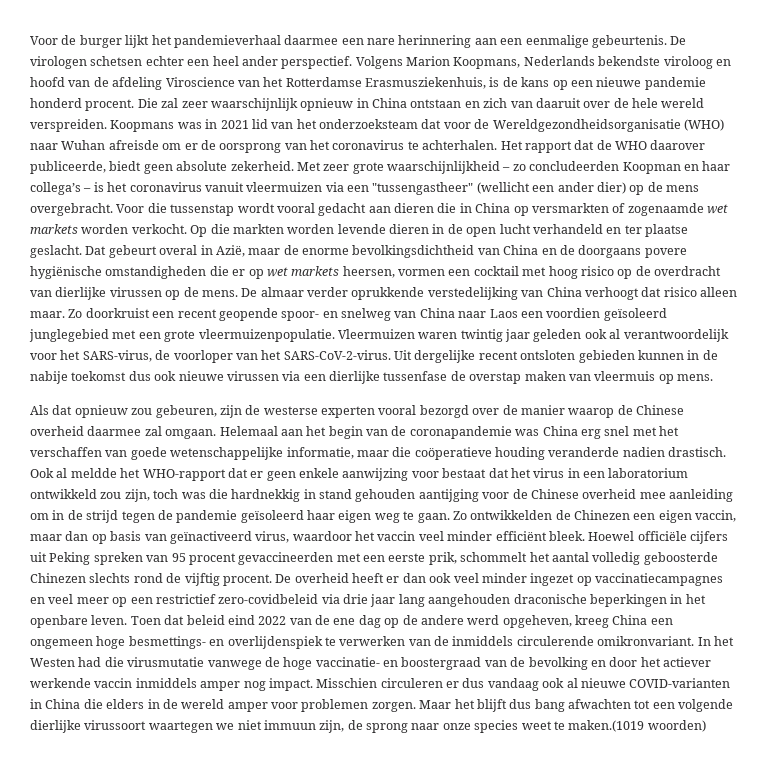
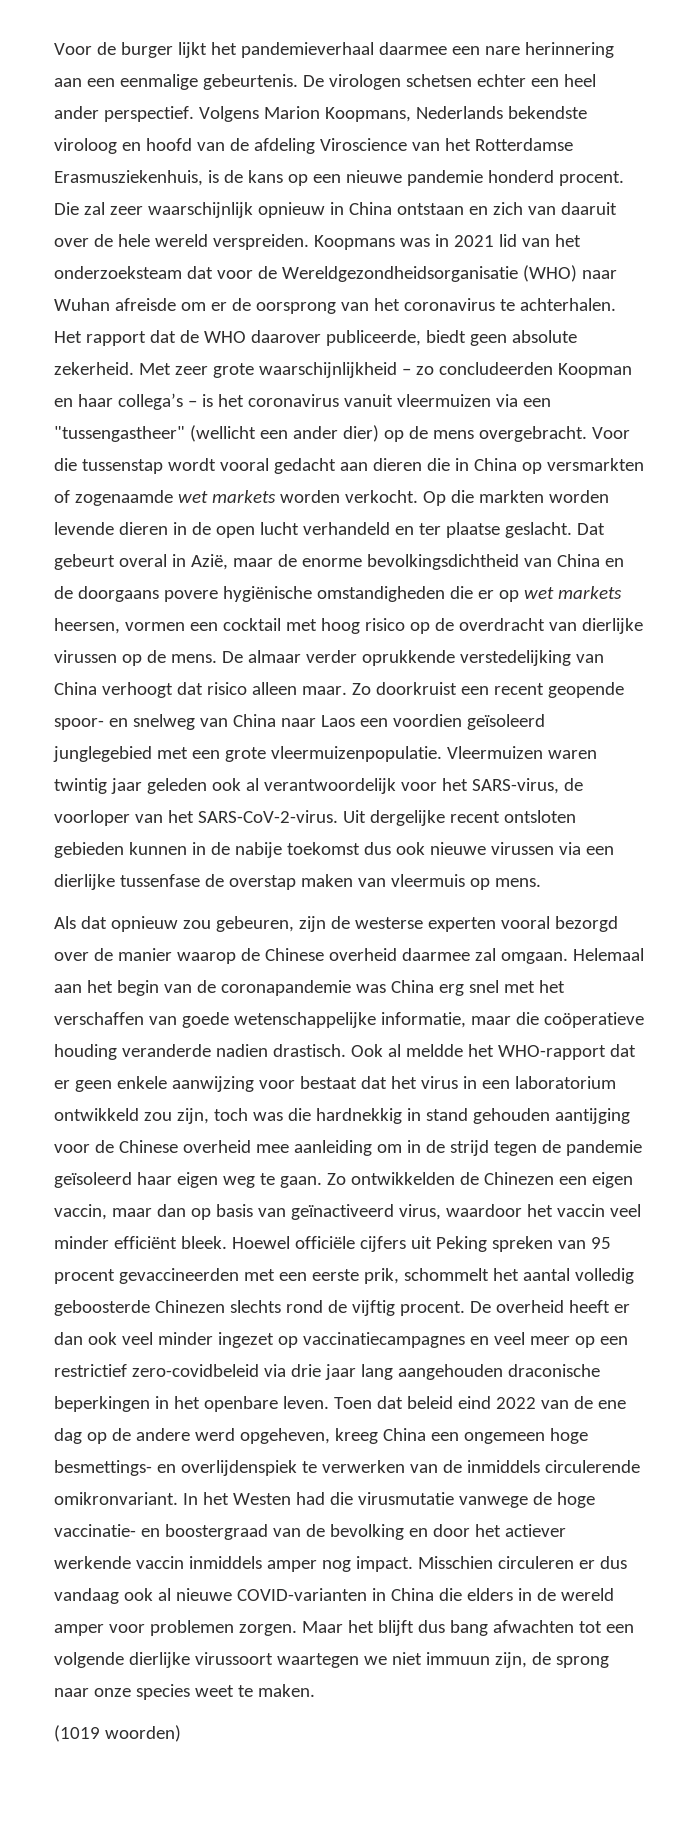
[568,720,645,732] maken.(1019 -> [257,1684,315,1697] [54,1725,100,1742] maken. // (1019

